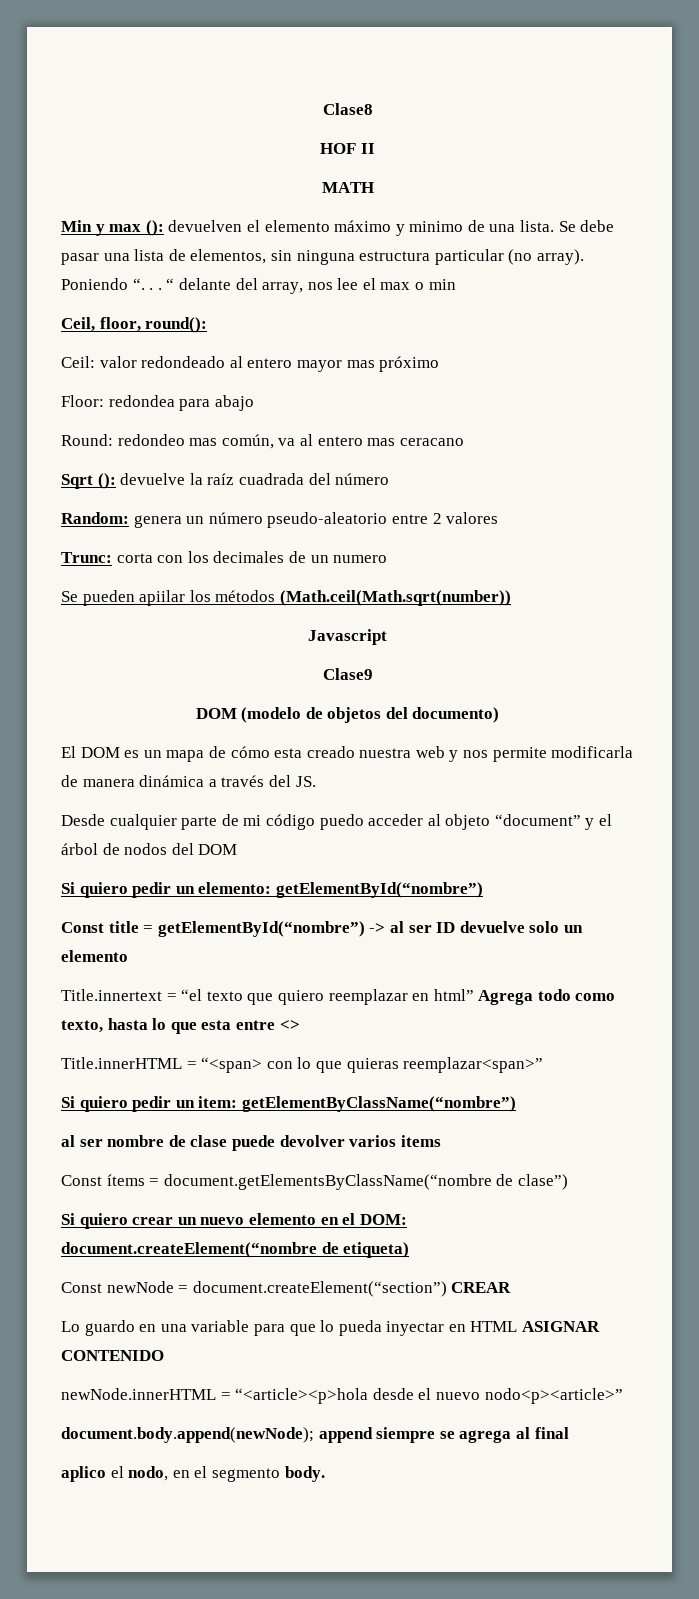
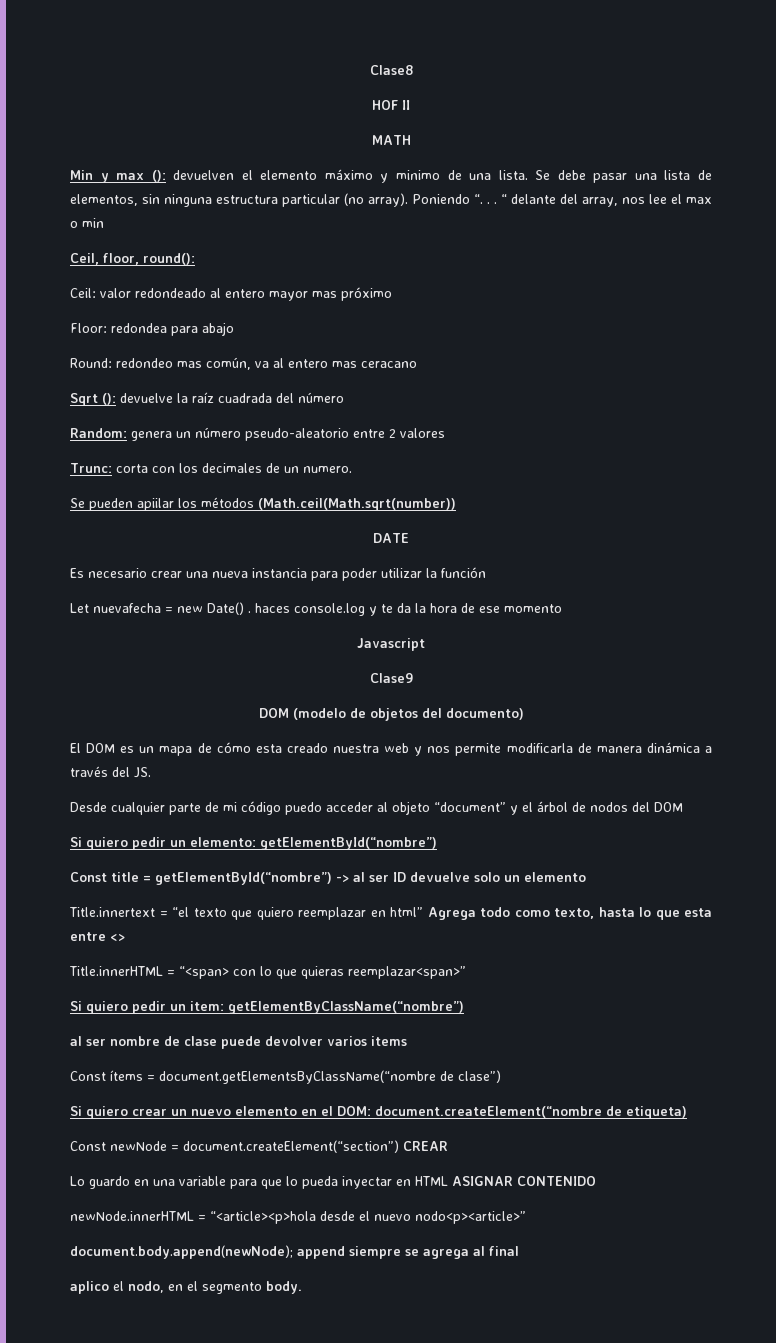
[333,555,388,563] numero -> [303,466,352,473] numero.
(511, 598) none -> [373,533,409,543] [70,567,486,581] [70,602,562,616] // DATE // Es necesario crear una nueva instancia para poder utilizar la función // Let nuevafecha = new Date() . haces console.log y te da la hora de ese momento

